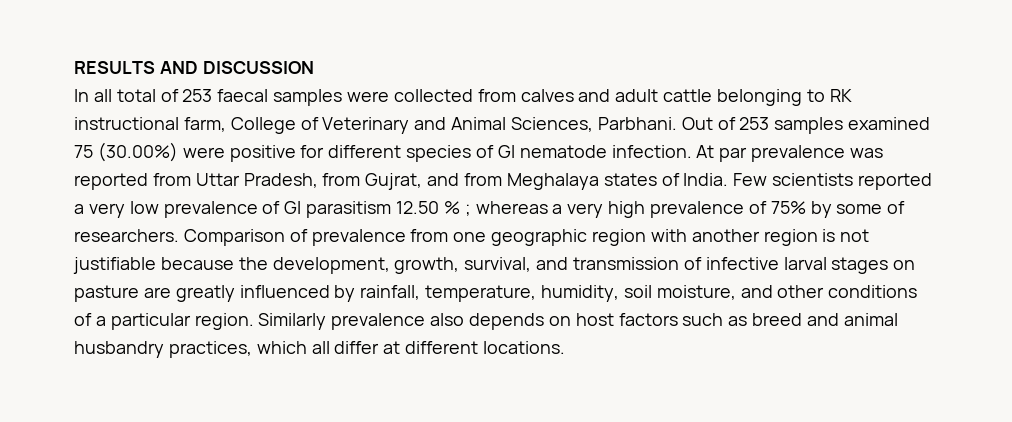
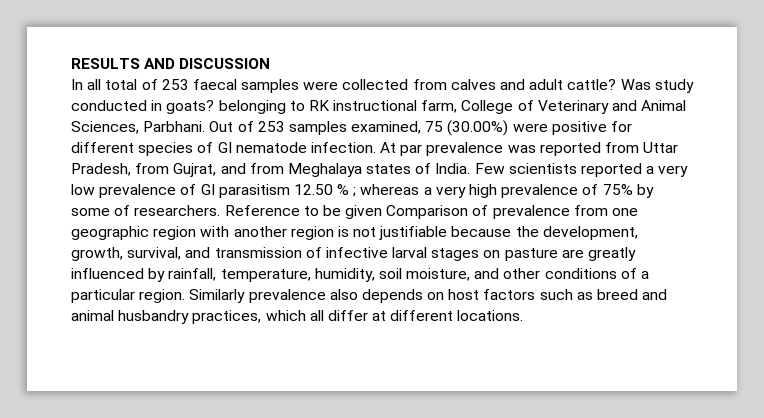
[663,89,713,102] cattle -> [567,79,694,93] [71,100,215,114] cattle? Was study conducted in goats?
[848,117,931,130] examined -> [351,121,422,134] examined,
(179, 235) none -> [224,205,383,219] Reference to be given

